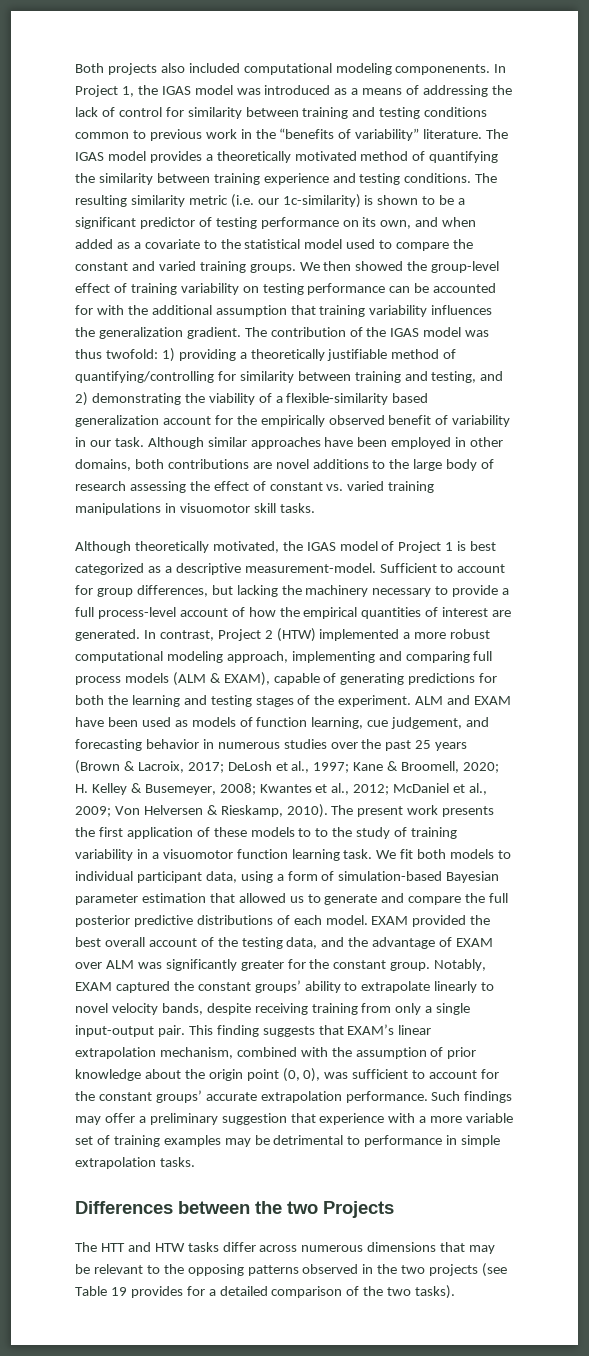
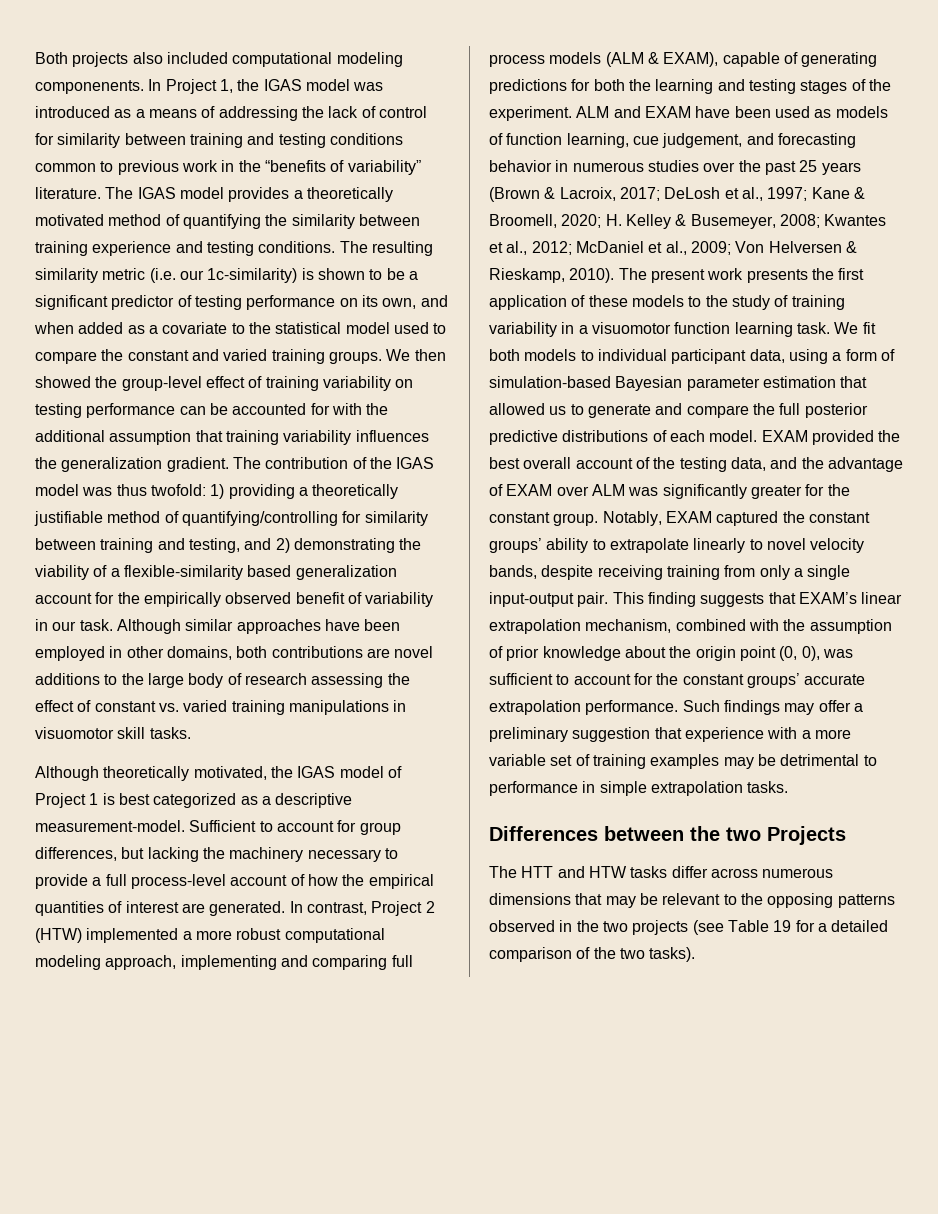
[315,828,329,837] to -> (702, 301) none
[130,1286,183,1298] provides -> (792, 926) none

